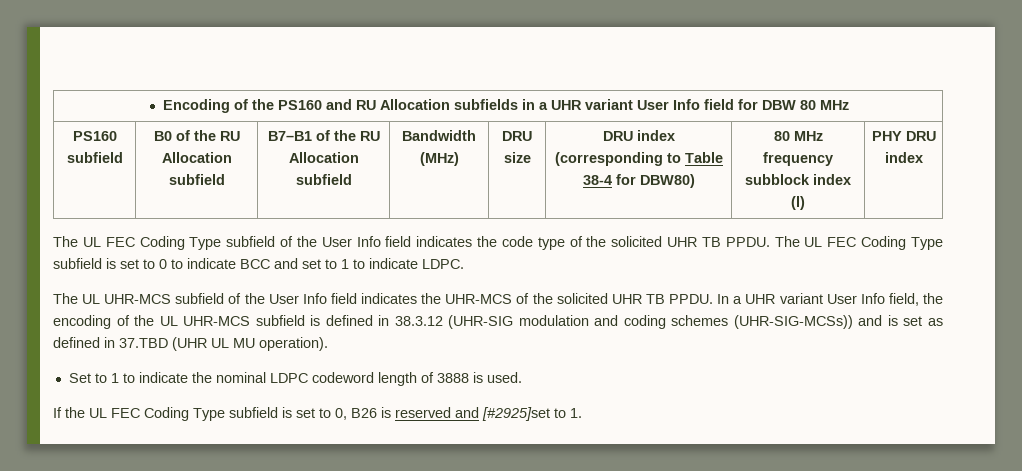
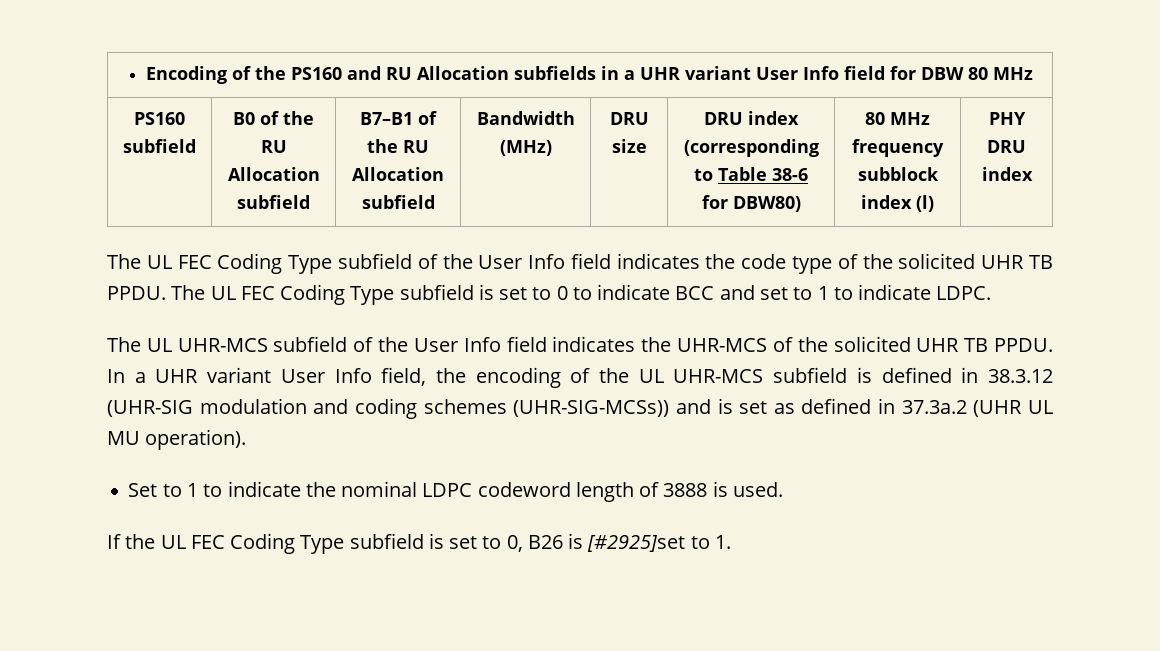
[582,175,612,185] 38-4 -> [771,168,808,181] 38-6
[119,338,168,348] 37.TBD -> [901,400,967,414] 37.3a.2
[395,407,479,418] reserved and -> (584, 541) none

